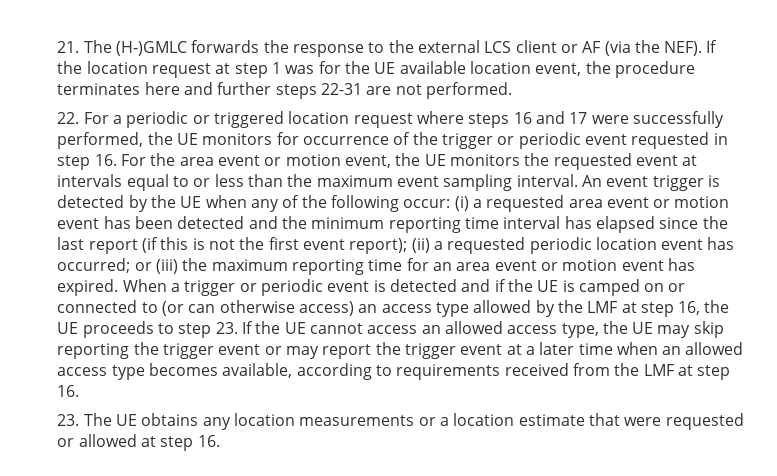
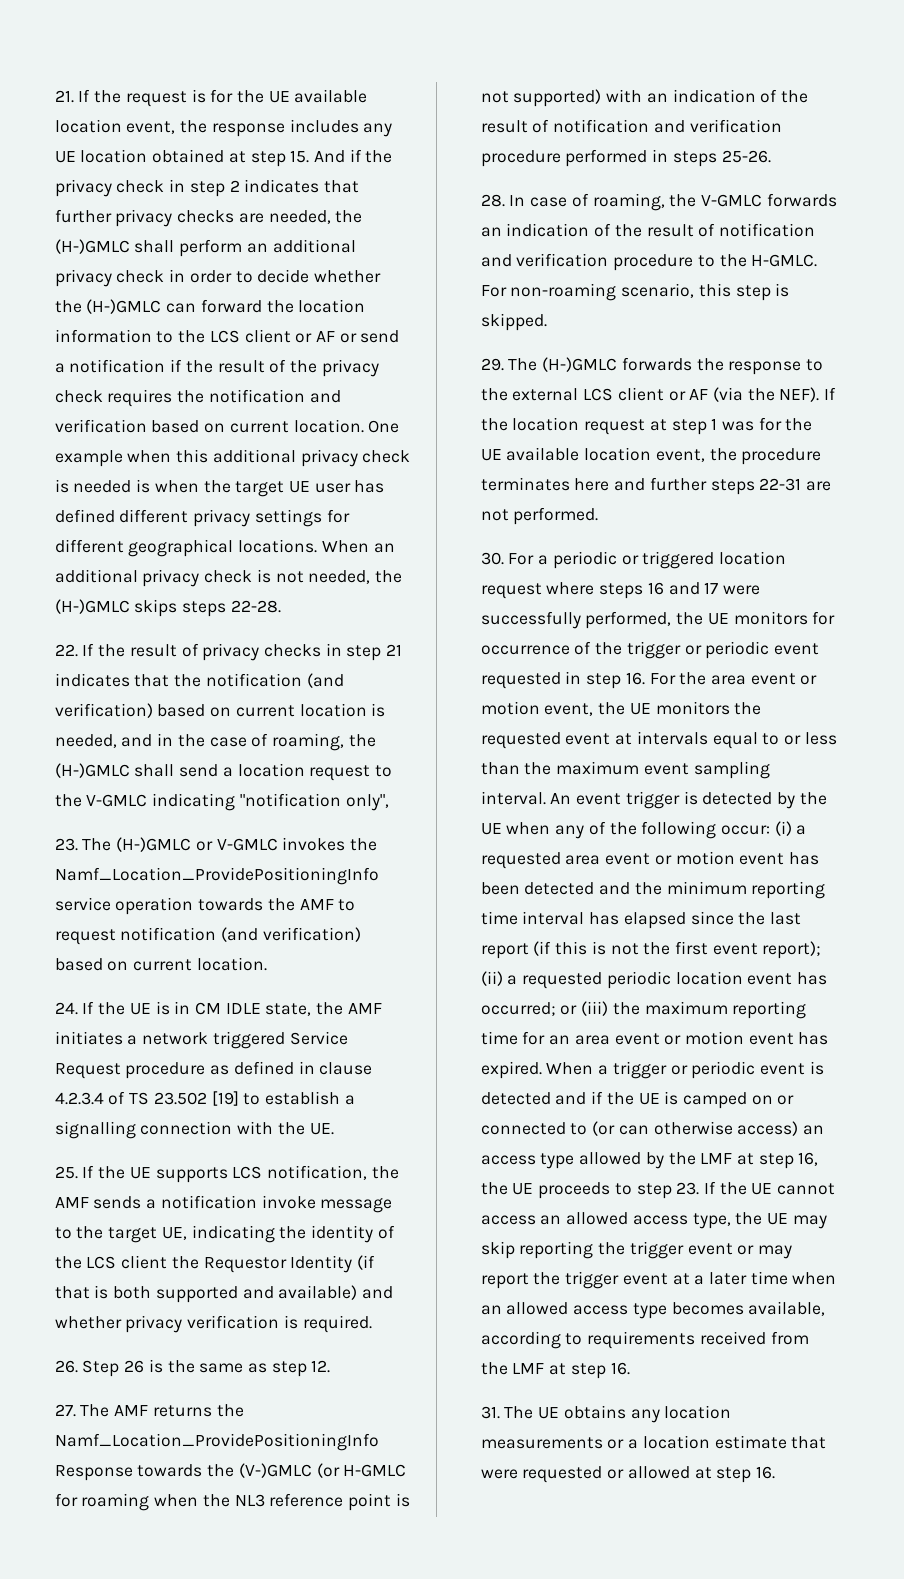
(80, 47) none -> [78,89,368,107] [54,119,393,137] [54,149,393,167] [54,179,360,197] [54,209,363,227] [54,239,356,257] [54,269,382,287] [54,299,366,314] [54,329,400,343] [54,359,379,377] [54,389,341,407] [54,419,400,433] [54,449,411,467] [54,479,385,497] [54,509,350,527] [54,539,395,557] [54,569,403,587] [54,599,281,617] [54,643,403,661] [54,673,344,688] [54,703,386,718] [54,733,376,751] [54,763,393,781] [54,793,389,811] [54,837,378,852] [54,867,379,885] [54,897,356,915] [54,927,361,945] [54,957,267,971] [54,1001,382,1016] [54,1031,348,1049] [54,1061,373,1079] [54,1091,355,1106] [54,1121,334,1139] [54,1165,399,1183] [54,1195,393,1213] [54,1225,395,1243] [54,1255,376,1273] [54,1285,394,1303] [54,1315,372,1333] [54,1359,331,1377] [54,1404,244,1417] [54,1433,379,1451] [54,1463,407,1481] [54,1493,410,1511] [480,89,809,107] [480,119,782,133] [480,149,771,167] [480,193,837,211] [480,223,816,237] [480,253,818,271] [480,283,790,301] [480,313,547,331] [480,358,504,371] If the request is for the UE available location event, the response includes any UE location obtained at step 15. And if the privacy check in step 2 indicates that further privacy checks are needed, the (H-)GMLC shall perform an additional privacy check in order to decide whether the (H-)GMLC can forward the location information to the LCS client or AF or send a notification if the result of the privacy check requires the notification and verification based on current location. One example when this additional privacy check is needed is when the target UE user has defined different privacy settings for different geographical locations. When an additional privacy check is not needed, the (H-)GMLC skips steps 22-28. // 22. If the result of privacy checks in step 21 indicates that the notification (and verification) based on current location is needed, and in the case of roaming, the (H-)GMLC shall send a location request to the V-GMLC indicating "notification only", // 23. The (H-)GMLC or V-GMLC invokes the Namf_Location_ProvidePositioningInfo service operation towards the AMF to request notification (and verification) based on current location. // 24. If the UE is in CM IDLE state, the AMF initiates a network triggered Service Request procedure as defined in clause 4.2.3.4 of TS 23.502 [19] to establish a signalling connection with the UE. // 25. If the UE supports LCS notification, the AMF sends a notification invoke message to the target UE, indicating the identity of the LCS client the Requestor Identity (if that is both supported and available) and whether privacy verification is required. // 26. Step 26 is the same as step 12. // 27. The AMF returns the Namf_Location_ProvidePositioningInfo Response towards the (V-)GMLC (or H-GMLC for roaming when the NL3 reference point is not supported) with an indication of the result of notification and verification procedure performed in steps 25-26. // 28. In case of roaming, the V-GMLC forwards an indication of the result of notification and verification procedure to the H-GMLC. For non-roaming scenario, this step is skipped. // 29.
[57,112,80,124] 22. -> [480,552,504,565] 30.
[57,414,80,426] 23. -> [480,1406,500,1419] 31.

